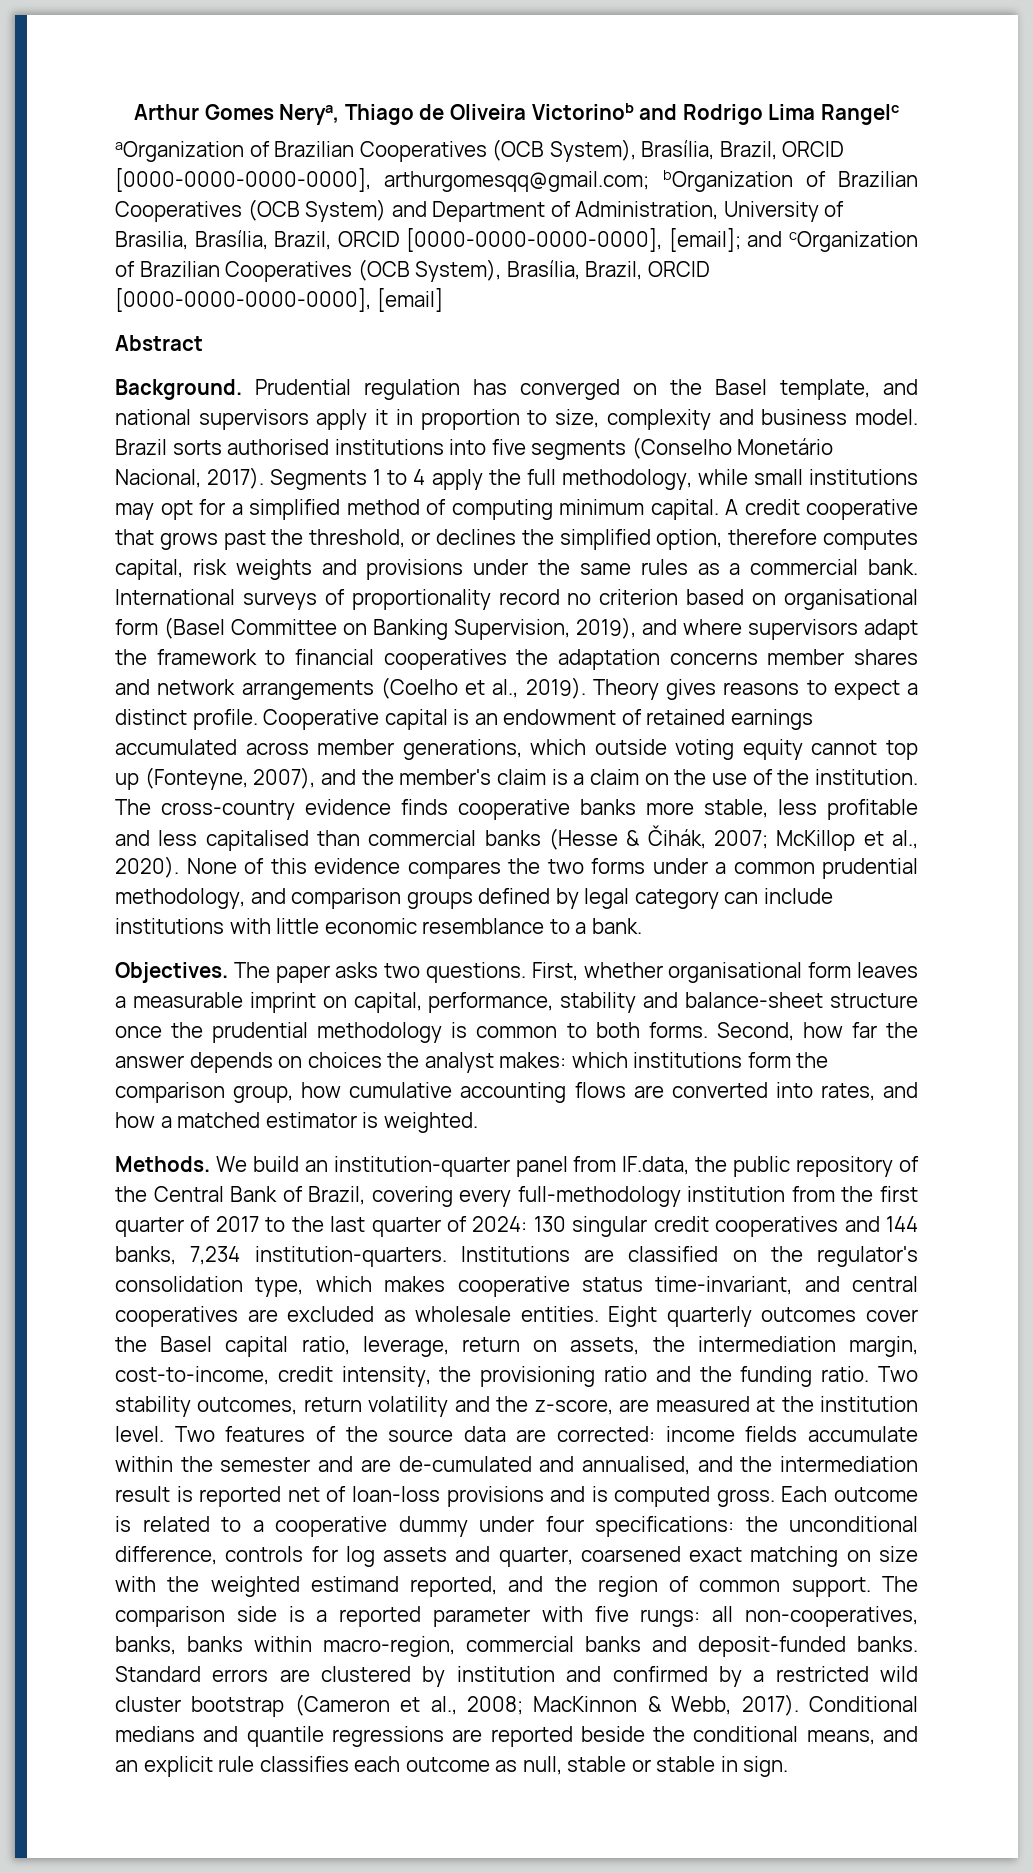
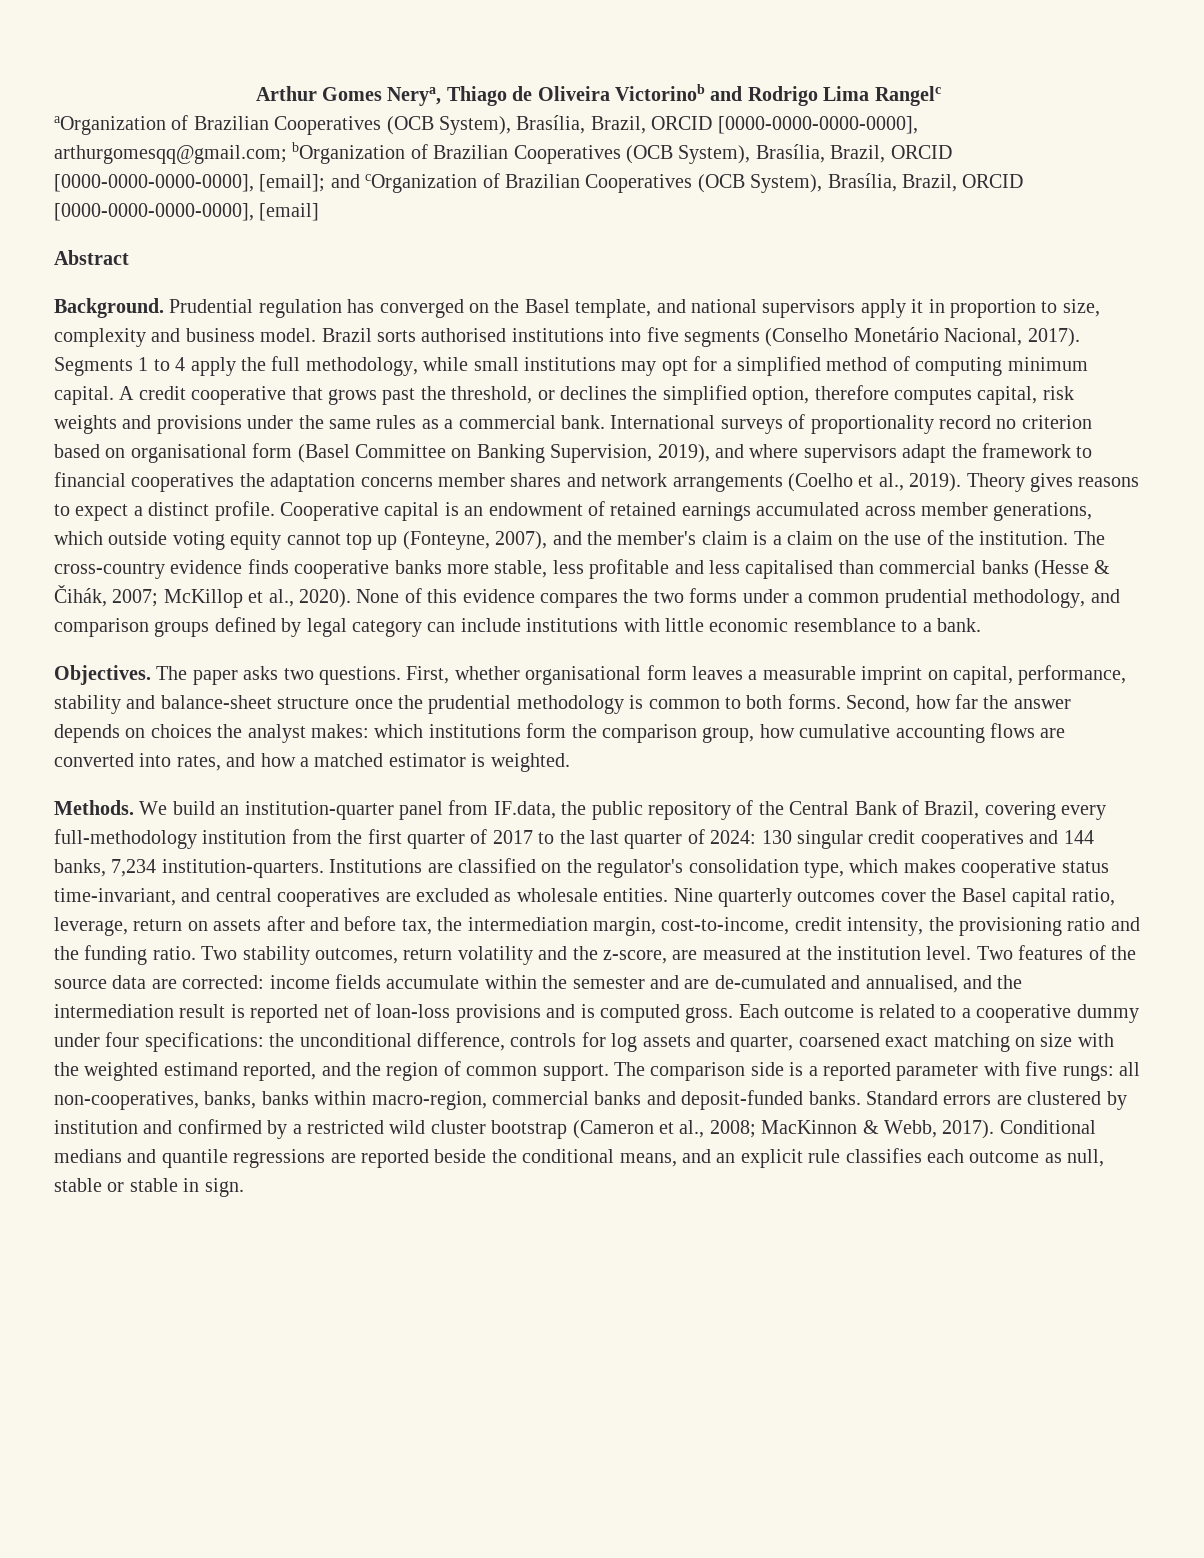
[305,199,845,222] [115,231,188,250] System) and Department of Administration, University of Brasilia, -> [678,145,751,164] System),
[608,1306,658,1327] Eight -> [673,888,713,902] Nine
[570,1337,640,1355] assets, -> [213,916,432,935] assets after and before tax,

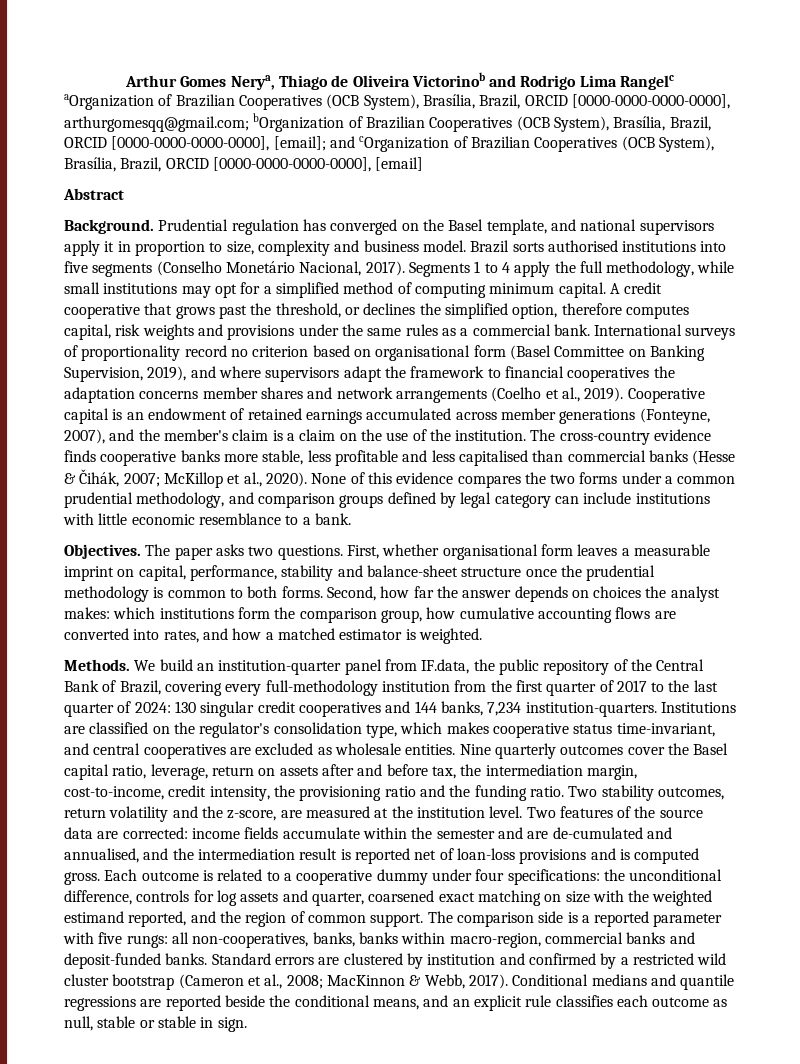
[966,473,1140,492] [54,501,275,521] Theory gives reasons to expect a distinct profile. -> (624, 394) none
[993,502,1093,521] [54,531,398,550] generations, which outside voting equity cannot top up -> [559,409,636,424] generations

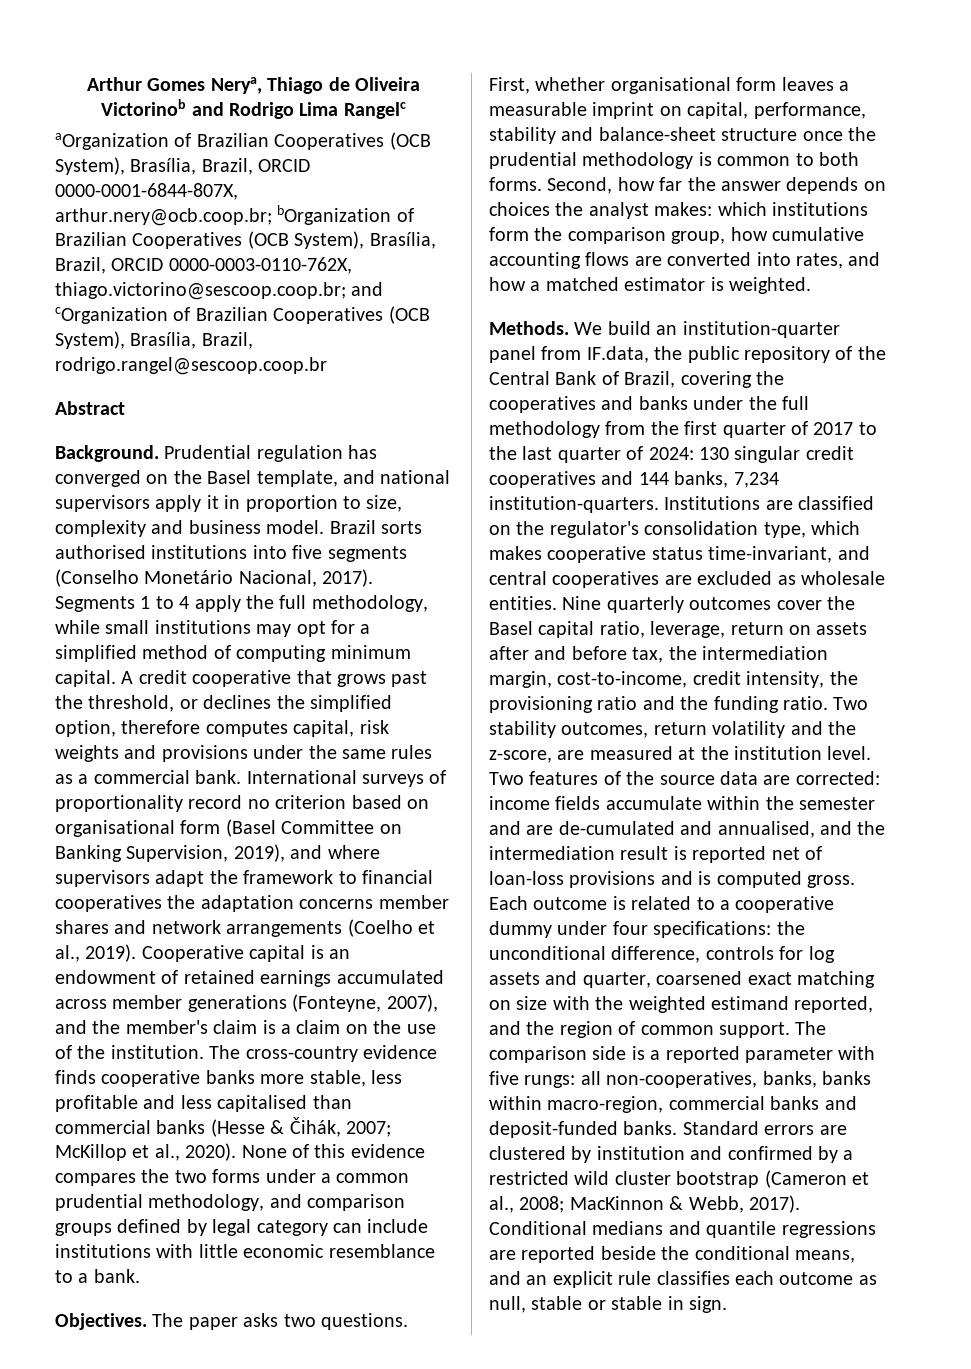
[571,94,730,109] [64,116,249,132] [0000-0000-0000-0000], arthurgomesqq@gmail.com; -> [55,183,238,200] [55,208,272,226] 0000-0001-6844-807X, arthur.nery@ocb.coop.br;
[111,136,326,151] [0000-0000-0000-0000], [email]; -> [168,257,352,274] [55,282,346,300] 0000-0003-0110-762X, thiago.victorino@sescoop.coop.br;
[165,157,424,172] ORCID [0000-0000-0000-0000], [email] -> [55,357,327,375] rodrigo.rangel@sescoop.coop.br
[225,680,450,696] every full-methodology institution -> [756,371,784,385] [489,396,809,413] [489,421,600,438] the cooperatives and banks under the full methodology

